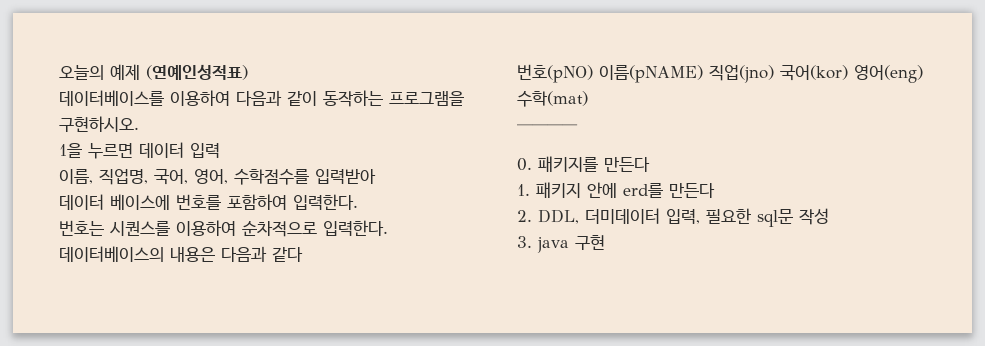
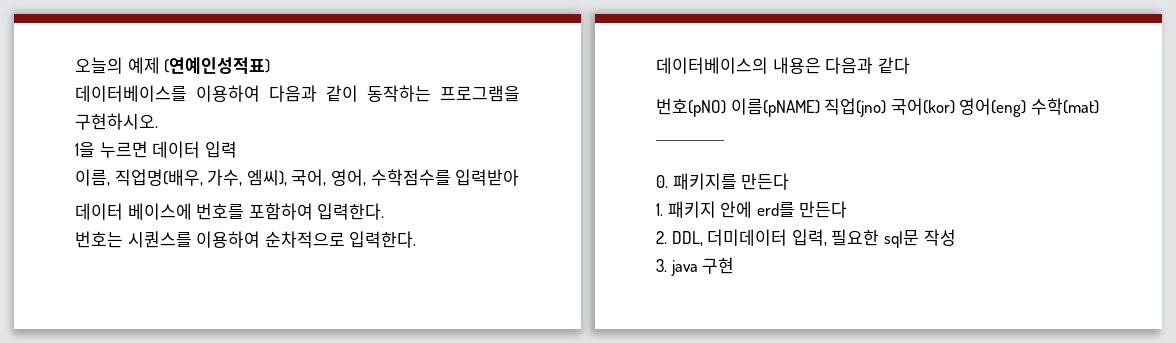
[99,169,148,185] 직업명, -> [114,169,287,186] 직업명(배우, 가수, 엠씨),

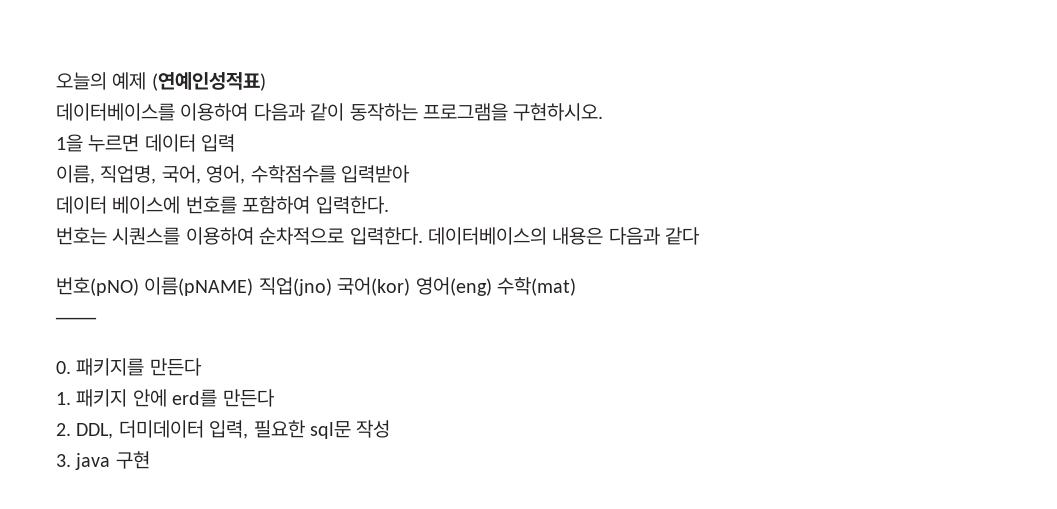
[114,169,287,186] 직업명(배우, 가수, 엠씨), -> [100,165,157,184] 직업명,

